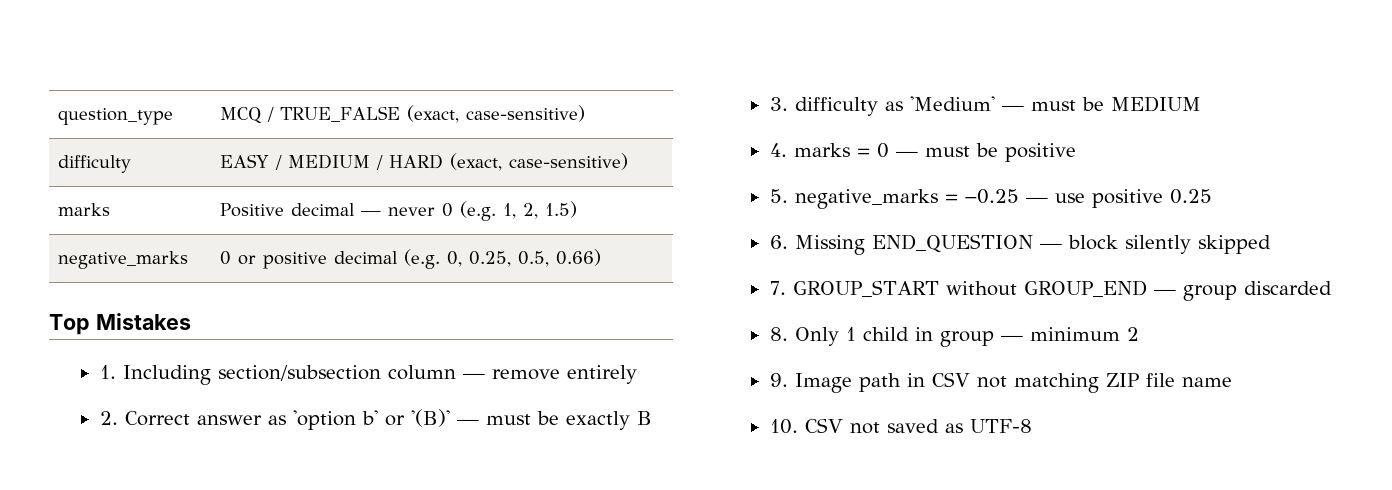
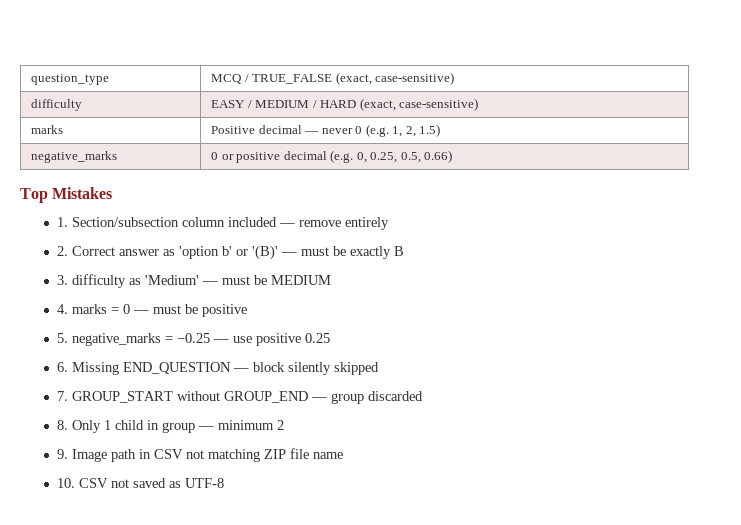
[122,365,456,385] Including section/subsection column -> [71,217,277,227] Section/subsection column included

